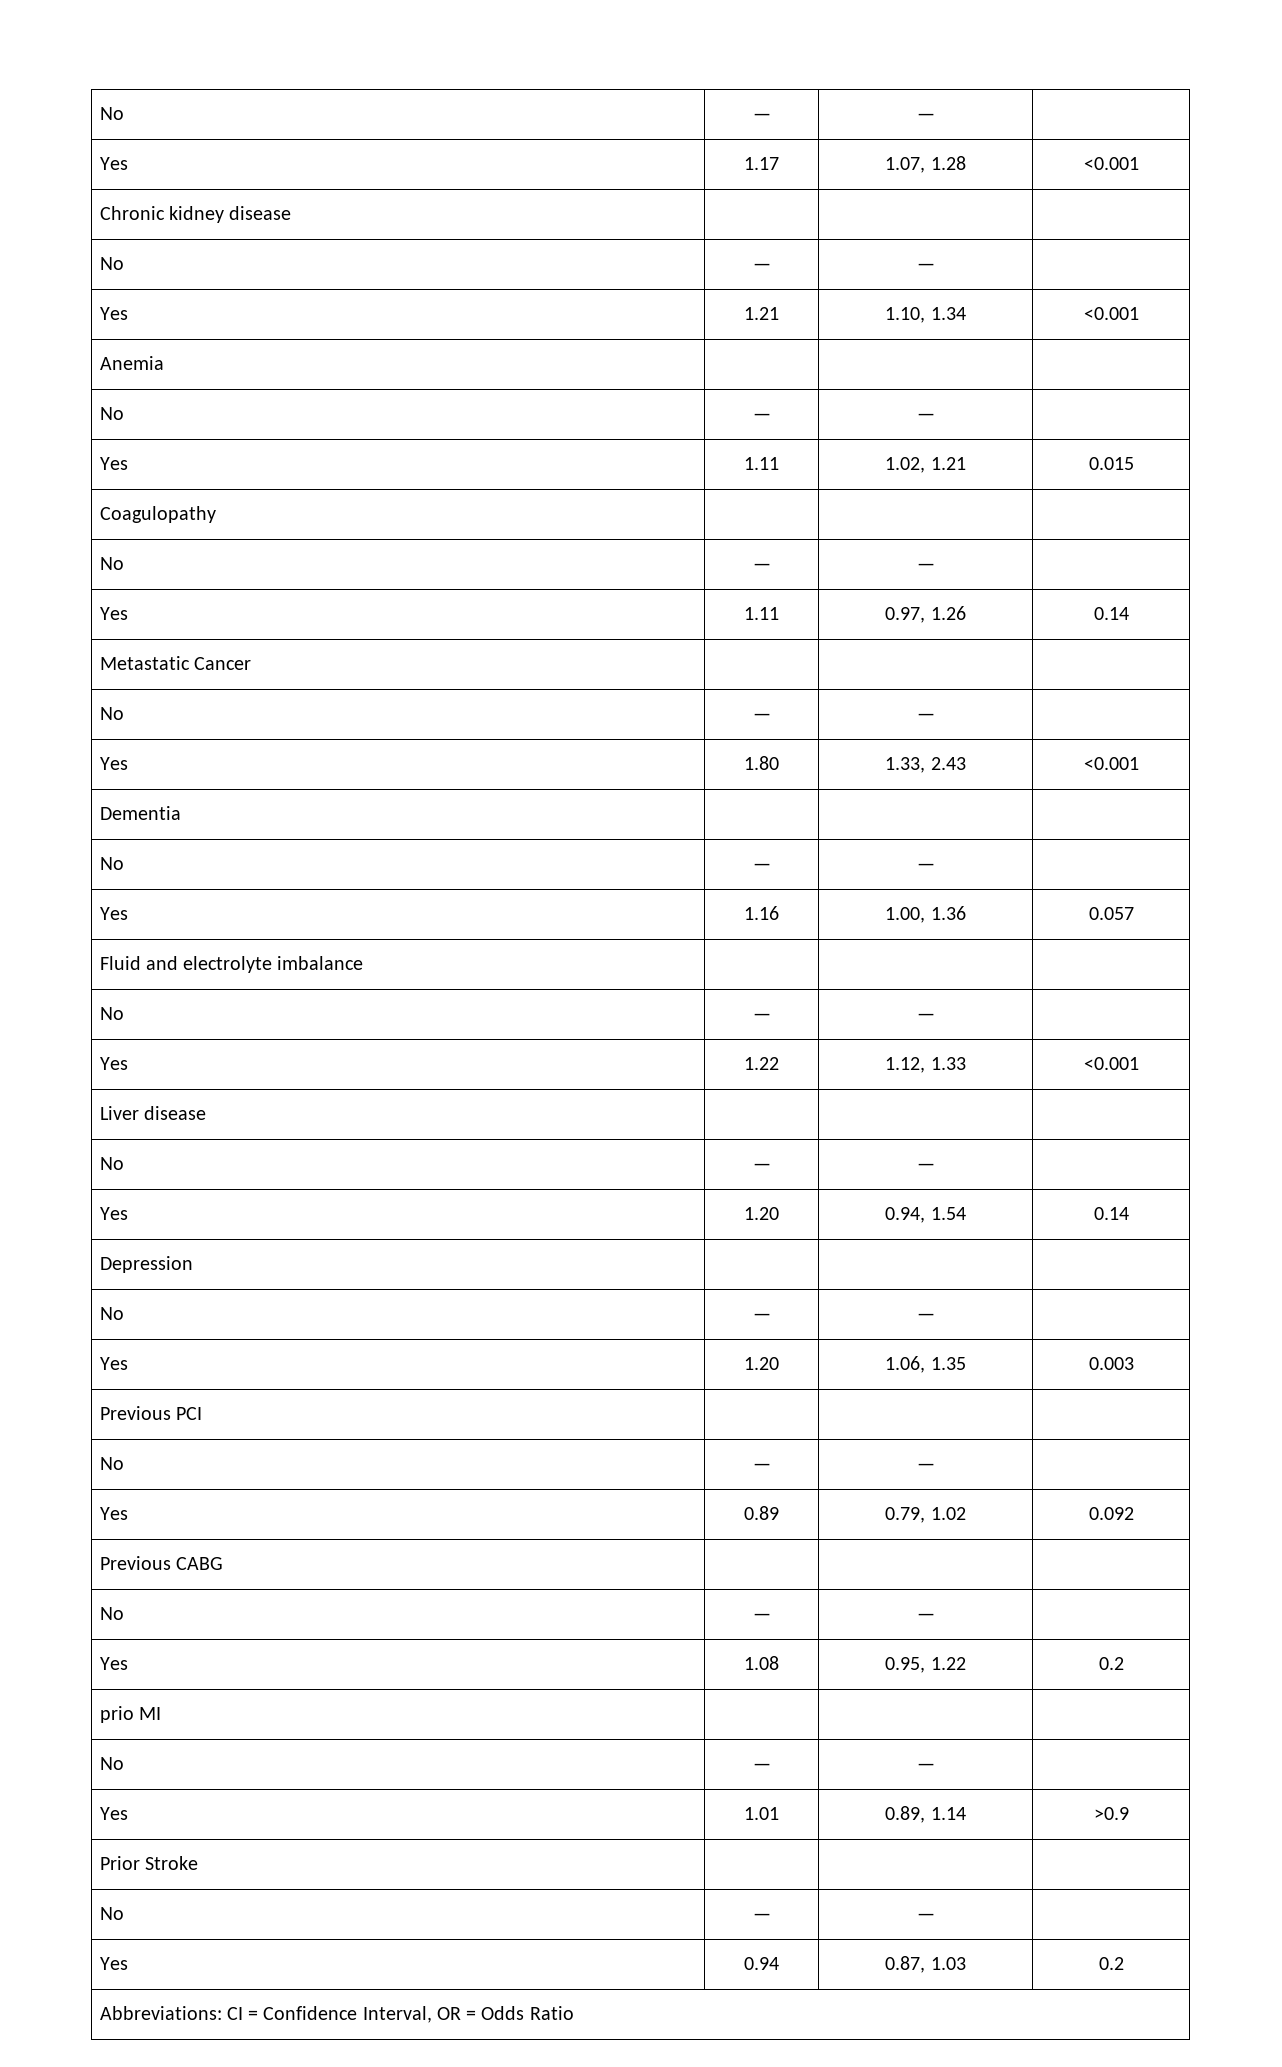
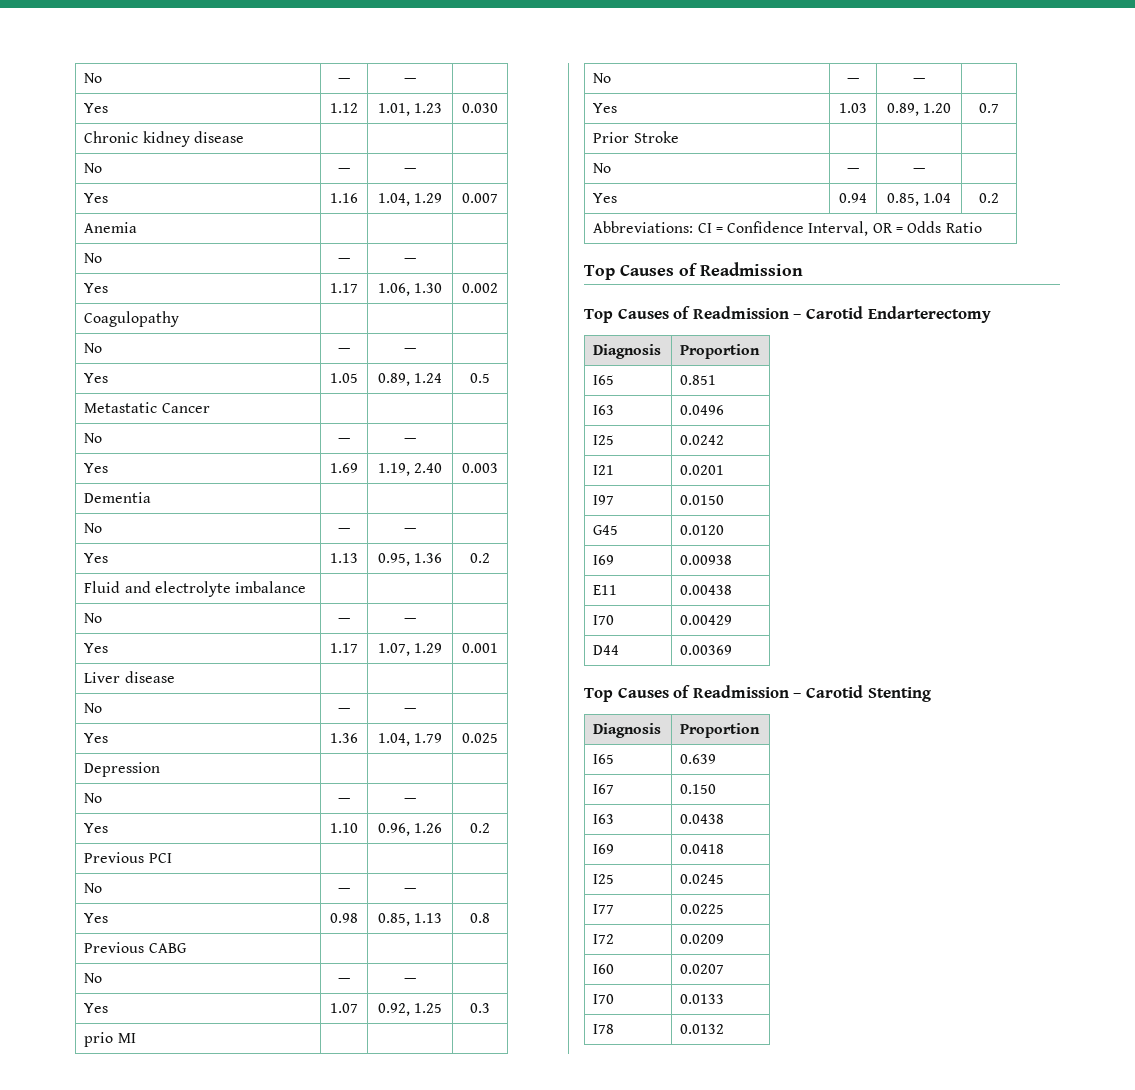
[99,107,124,120] [752,113,771,120] [916,113,935,120] [99,157,128,170] [744,157,779,170] [885,156,966,173] [1083,157,1139,170] No | — | — | // Yes | 1.17 | 1.07, 1.28 | <0.001 -> [84,73,103,83] [338,78,350,83] [403,78,416,83] [84,103,109,113] [330,103,358,113] [377,103,443,116] [461,103,498,113] No | — | — | // Yes | 1.12 | 1.01, 1.23 | 0.030
[744,307,779,320] [885,307,966,323] [1083,307,1139,320] 1.21 | 1.10, 1.34 | <0.001 -> [330,193,358,203] [377,193,443,206] [461,193,498,203] 1.16 | 1.04, 1.29 | 0.007
[744,457,779,470] [885,457,966,473] [1088,457,1134,470] 1.11 | 1.02, 1.21 | 0.015 -> [330,283,358,293] [377,283,443,296] [461,283,498,293] 1.17 | 1.06, 1.30 | 0.002
[744,607,779,620] [885,606,966,623] [1093,607,1129,620] 1.11 | 0.97, 1.26 | 0.14 -> [330,373,358,383] [377,373,443,386] [469,373,490,383] 1.05 | 0.89, 1.24 | 0.5
[744,756,779,770] [885,757,966,773] [1083,757,1139,770] 1.80 | 1.33, 2.43 | <0.001 -> [330,463,358,473] [377,463,443,476] [461,463,498,473] 1.69 | 1.19, 2.40 | 0.003
[744,906,779,920] [885,906,966,923] [1088,907,1134,920] 1.16 | 1.00, 1.36 | 0.057 -> [330,553,358,563] [377,553,443,566] [469,553,490,563] 1.13 | 0.95, 1.36 | 0.2
[744,1057,779,1070] [885,1057,966,1073] [1083,1057,1139,1070] 1.22 | 1.12, 1.33 | <0.001 -> [330,643,358,653] [377,643,443,656] [461,643,498,653] 1.17 | 1.07, 1.29 | 0.001
[744,1207,779,1220] [885,1207,966,1223] [1093,1207,1129,1220] 1.20 | 0.94, 1.54 | 0.14 -> [330,733,358,743] [377,733,443,746] [461,733,498,743] 1.36 | 1.04, 1.79 | 0.025
[744,1357,779,1370] [885,1356,966,1373] [1088,1357,1134,1370] 1.20 | 1.06, 1.35 | 0.003 -> [330,823,358,833] [377,823,443,836] [469,823,490,833] 1.10 | 0.96, 1.26 | 0.2
[744,1506,779,1520] [885,1507,966,1523] [1088,1507,1134,1520] 0.89 | 0.79, 1.02 | 0.092 -> [330,913,358,923] [377,913,443,926] [469,913,490,923] 0.98 | 0.85, 1.13 | 0.8
[744,1656,779,1670] [885,1657,966,1673] [1098,1657,1124,1670] 1.08 | 0.95, 1.22 | 0.2 -> [330,1003,358,1013] [377,1003,443,1016] [469,1003,490,1013] 1.07 | 0.92, 1.25 | 0.3
[744,1807,779,1820] [885,1806,966,1823] [1093,1807,1129,1820] 1.01 | 0.89, 1.14 | >0.9 -> [839,103,867,113] [886,103,952,116] [979,103,999,113] 1.03 | 0.89, 1.20 | 0.7
[885,1956,966,1973] 0.87, 1.03 -> [886,193,952,206] 0.85, 1.04
(574, 2013) none -> [584,262,803,280] [584,306,991,323] [593,344,662,359] [680,344,761,359] [593,375,615,385] [680,375,717,385] [593,405,615,415] [680,405,725,415] [593,435,615,445] [680,435,725,445] [593,465,615,475] [680,465,725,475] [593,495,615,505] [680,495,725,505] [593,525,619,535] [680,525,725,535] [593,555,615,565] [680,555,733,565] [593,585,618,595] [680,585,733,595] [593,615,615,625] [680,615,733,625] [593,645,620,655] [680,645,733,655] [584,685,931,702] [593,723,662,738] [680,723,761,738] [593,754,615,764] [680,754,717,764] [593,784,615,794] [680,784,717,794] [593,814,615,824] [680,814,725,824] [593,844,615,854] [680,844,725,854] [593,874,615,884] [680,874,725,884] [593,904,615,914] [680,904,725,914] [593,934,615,944] [680,934,725,944] [593,964,615,974] [680,964,725,974] [593,994,615,1004] [680,994,725,1004] [593,1024,615,1034] [680,1024,725,1034] // Top Causes of Readmission // Top Causes of Readmission – Carotid Endarterectomy // Diagnosis | Proportion // I65 | 0.851 // I63 | 0.0496 // I25 | 0.0242 // I21 | 0.0201 // I97 | 0.0150 // G45 | 0.0120 // I69 | 0.00938 // E11 | 0.00438 // I70 | 0.00429 // D44 | 0.00369 // Top Causes of Readmission – Carotid Stenting // Diagnosis | Proportion // I65 | 0.639 // I67 | 0.150 // I63 | 0.0438 // I69 | 0.0418 // I25 | 0.0245 // I77 | 0.0225 // I72 | 0.0209 // I60 | 0.0207 // I70 | 0.0133 // I78 | 0.0132

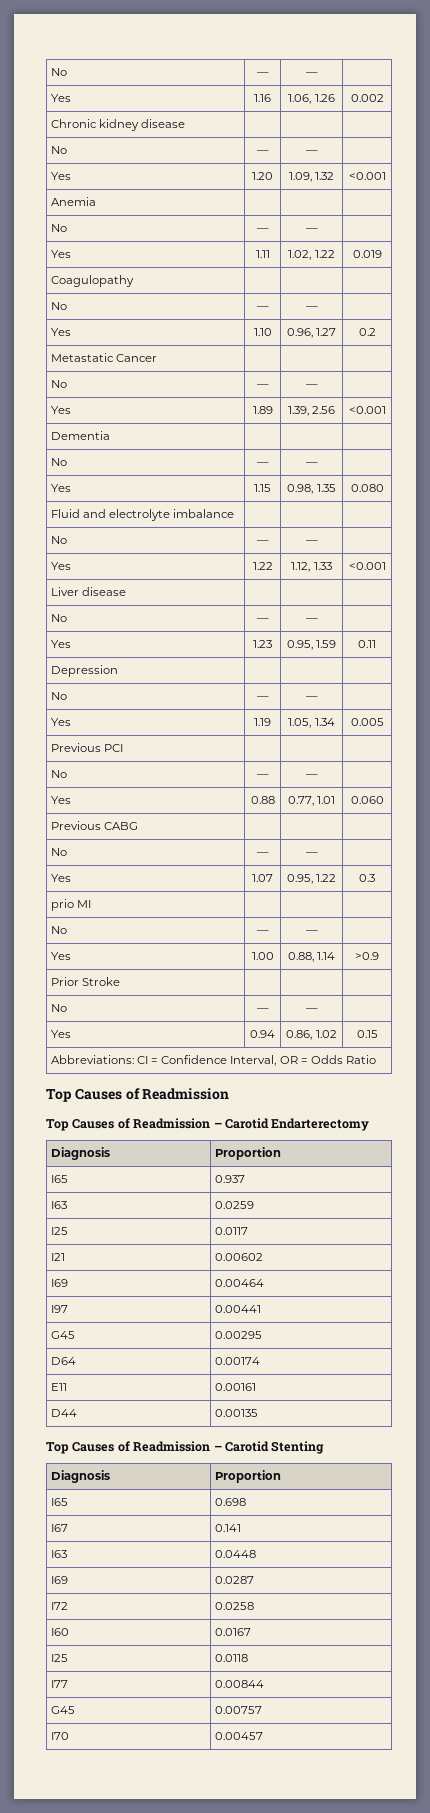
[84,73,103,83] [338,78,350,83] [403,78,416,83] [84,103,109,113] [330,103,358,113] [377,103,443,116] [461,103,498,113] No | — | — | // Yes | 1.12 | 1.01, 1.23 | 0.030 -> [50,68,67,76] [256,72,269,76] [305,72,318,76] [50,94,71,102] [254,94,271,102] [288,94,335,104] [350,94,384,102] No | — | — | // Yes | 1.16 | 1.06, 1.26 | 0.002
[330,193,358,203] [377,193,443,206] [461,193,498,203] 1.16 | 1.04, 1.29 | 0.007 -> [252,172,273,180] [288,172,335,182] [348,172,386,180] 1.20 | 1.09, 1.32 | <0.001
[330,283,358,293] [377,283,443,296] [461,283,498,293] 1.17 | 1.06, 1.30 | 0.002 -> [255,250,270,258] [288,250,335,260] [352,250,382,258] 1.11 | 1.02, 1.22 | 0.019
[330,373,358,383] [377,373,443,386] [469,373,490,383] 1.05 | 0.89, 1.24 | 0.5 -> [253,328,272,336] [286,328,337,338] [358,328,376,336] 1.10 | 0.96, 1.27 | 0.2
[330,463,358,473] [377,463,443,476] [461,463,498,473] 1.69 | 1.19, 2.40 | 0.003 -> [252,406,273,414] [287,406,336,416] [348,406,386,414] 1.89 | 1.39, 2.56 | <0.001
[330,553,358,563] [377,553,443,566] [469,553,490,563] 1.13 | 0.95, 1.36 | 0.2 -> [254,484,271,492] [287,484,336,494] [350,484,384,492] 1.15 | 0.98, 1.35 | 0.080
[330,643,358,653] [377,643,443,656] [461,643,498,653] 1.17 | 1.07, 1.29 | 0.001 -> [252,562,273,570] [291,562,332,572] [348,562,386,570] 1.22 | 1.12, 1.33 | <0.001
[330,733,358,743] [377,733,443,746] [461,733,498,743] 1.36 | 1.04, 1.79 | 0.025 -> [253,640,272,648] [286,640,337,650] [358,640,376,648] 1.23 | 0.95, 1.59 | 0.11
[330,823,358,833] [377,823,443,836] [469,823,490,833] 1.10 | 0.96, 1.26 | 0.2 -> [254,718,271,726] [288,718,335,728] [350,718,384,726] 1.19 | 1.05, 1.34 | 0.005
[330,913,358,923] [377,913,443,926] [469,913,490,923] 0.98 | 0.85, 1.13 | 0.8 -> [250,796,275,804] [287,796,336,806] [350,796,384,804] 0.88 | 0.77, 1.01 | 0.060
[377,1003,443,1016] 0.92, 1.25 -> [286,874,337,884] 0.95, 1.22
[839,103,867,113] [886,103,952,116] [979,103,999,113] 1.03 | 0.89, 1.20 | 0.7 -> [251,952,274,960] [287,952,336,962] [355,952,379,960] 1.00 | 0.88, 1.14 | >0.9
[886,193,952,206] [979,193,999,203] 0.85, 1.04 | 0.2 -> [286,1030,337,1040] [356,1030,378,1038] 0.86, 1.02 | 0.15
[680,375,717,385] [593,405,615,415] [680,405,725,415] [593,435,615,445] [680,435,725,445] 0.851 // I63 | 0.0496 // I25 | 0.0242 -> [214,1175,245,1183] [50,1201,67,1209] [214,1201,254,1209] [50,1227,68,1235] [214,1227,248,1235] 0.937 // I63 | 0.0259 // I25 | 0.0117
[680,465,725,475] 0.0201 -> [214,1253,263,1261] [50,1279,68,1287] [214,1279,264,1287] 0.00602 // I69 | 0.00464
[680,495,725,505] [593,525,619,535] [680,525,725,535] [593,555,615,565] [680,555,733,565] [593,585,618,595] [680,585,733,595] [593,615,615,625] [680,615,733,625] 0.0150 // G45 | 0.0120 // I69 | 0.00938 // E11 | 0.00438 // I70 | 0.00429 -> [214,1305,261,1313] [50,1331,75,1339] [214,1331,262,1339] [50,1357,76,1365] [214,1357,260,1365] [50,1383,67,1391] [214,1383,256,1391] 0.00441 // G45 | 0.00295 // D64 | 0.00174 // E11 | 0.00161
[680,645,733,655] 0.00369 -> [214,1409,258,1417] 0.00135
[680,754,717,764] 0.639 -> [214,1498,246,1506] 0.698
[680,784,717,794] [593,814,615,824] [680,814,725,824] [593,844,615,854] [680,844,725,854] [593,874,615,884] [680,874,725,884] 0.150 // I63 | 0.0438 // I69 | 0.0418 // I25 | 0.0245 -> [214,1524,241,1532] [50,1550,67,1558] [214,1550,256,1558] [50,1576,68,1584] [214,1576,254,1584] [50,1602,68,1610] [214,1602,254,1610] [50,1628,69,1636] [214,1628,251,1636] [50,1654,68,1662] [214,1654,248,1662] 0.141 // I63 | 0.0448 // I69 | 0.0287 // I72 | 0.0258 // I60 | 0.0167 // I25 | 0.0118
[680,904,725,914] [593,934,615,944] [680,934,725,944] [593,964,615,974] [680,964,725,974] [593,994,615,1004] [680,994,725,1004] [593,1024,615,1034] [680,1024,725,1034] 0.0225 // I72 | 0.0209 // I60 | 0.0207 // I70 | 0.0133 // I78 | 0.0132 -> [214,1680,264,1688] [50,1706,75,1714] [214,1706,262,1714] [50,1732,69,1740] [214,1732,263,1740] 0.00844 // G45 | 0.00757 // I70 | 0.00457

